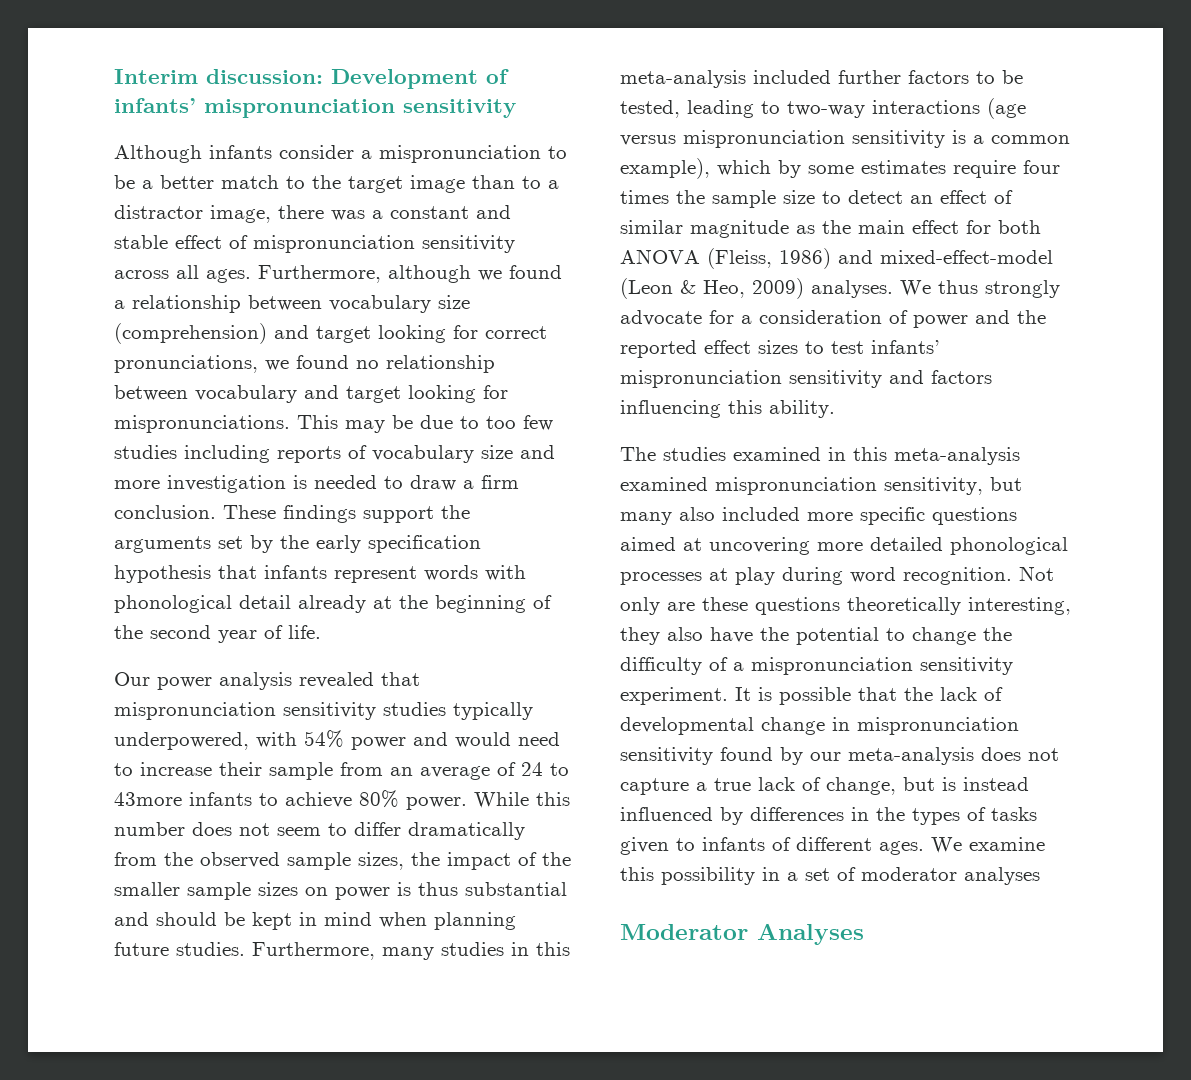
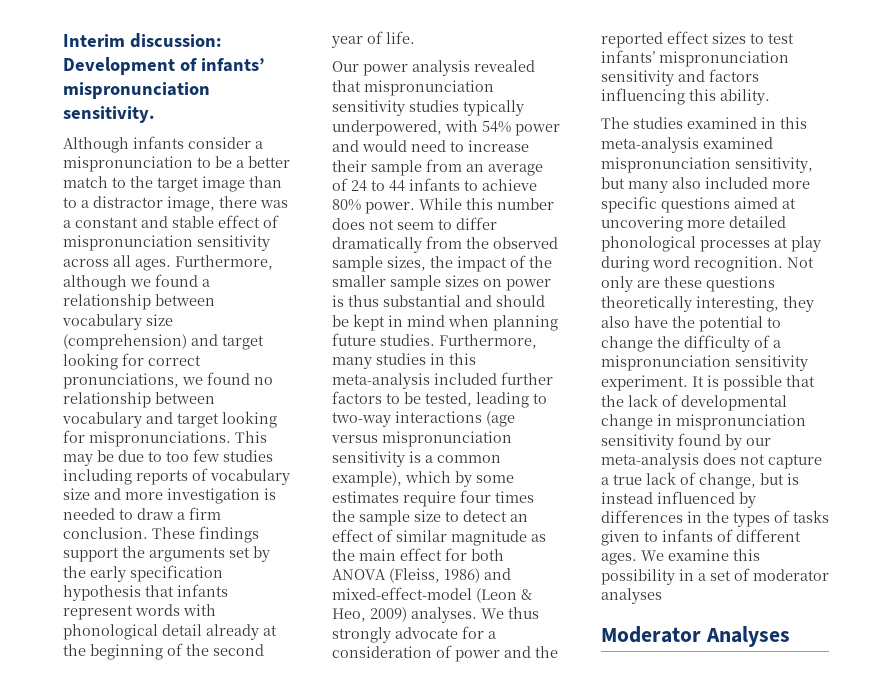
[403,99,516,118] sensitivity -> [63,106,155,123] sensitivity.
[114,792,182,806] 43more -> [389,180,405,192] 44

